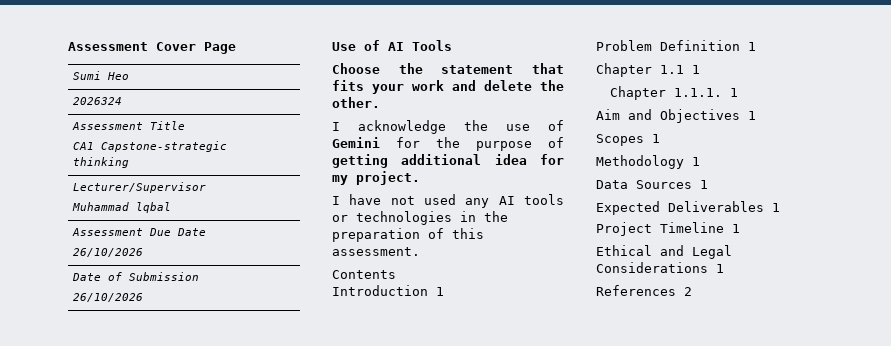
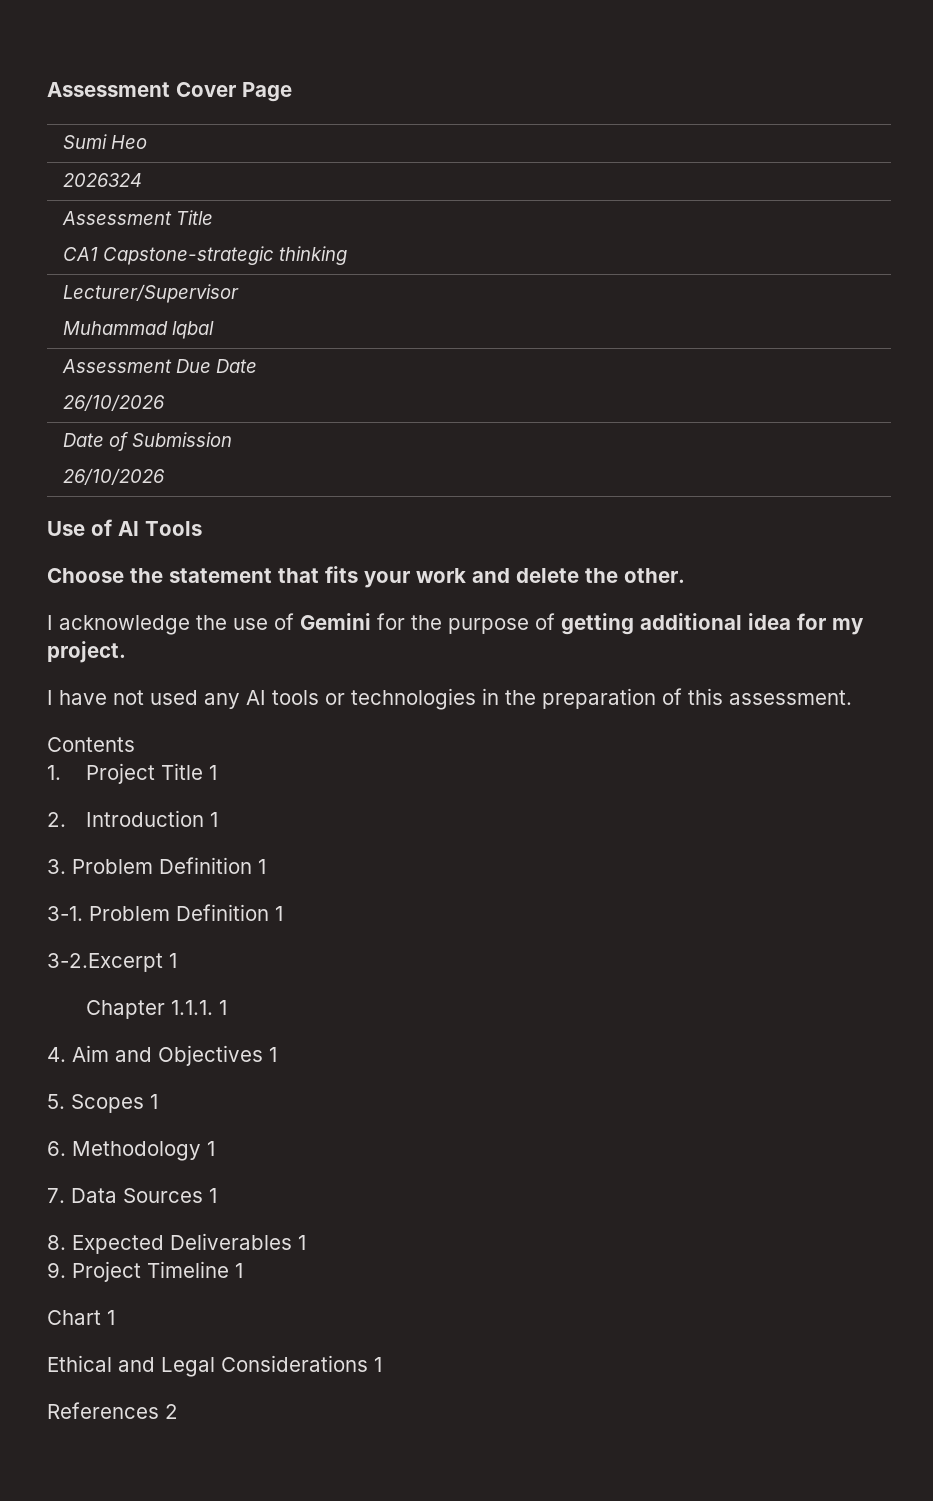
(396, 274) none -> [47,763,217,784] [47,812,66,827] 1. Project Title 1 // 2.
[596,40,756,51] [596,63,684,77] Problem Definition 1 // Chapter 1.1 -> [47,857,266,874] [47,904,283,921] [47,953,163,972] 3. Problem Definition 1 // 3-1. Problem Definition 1 // 3-2.Excerpt
(739, 92) none -> [47,1047,66,1062] 4.
(756, 115) none -> [47,1094,65,1109] 5.
(660, 138) none -> [47,1141,66,1156] 6.
(700, 161) none -> [47,1188,65,1203] 7.
(708, 184) none -> [47,1235,66,1250] 8.
(780, 207) none -> [47,1262,66,1278] 9.
(740, 228) none -> [47,1310,115,1325] // Chart 1

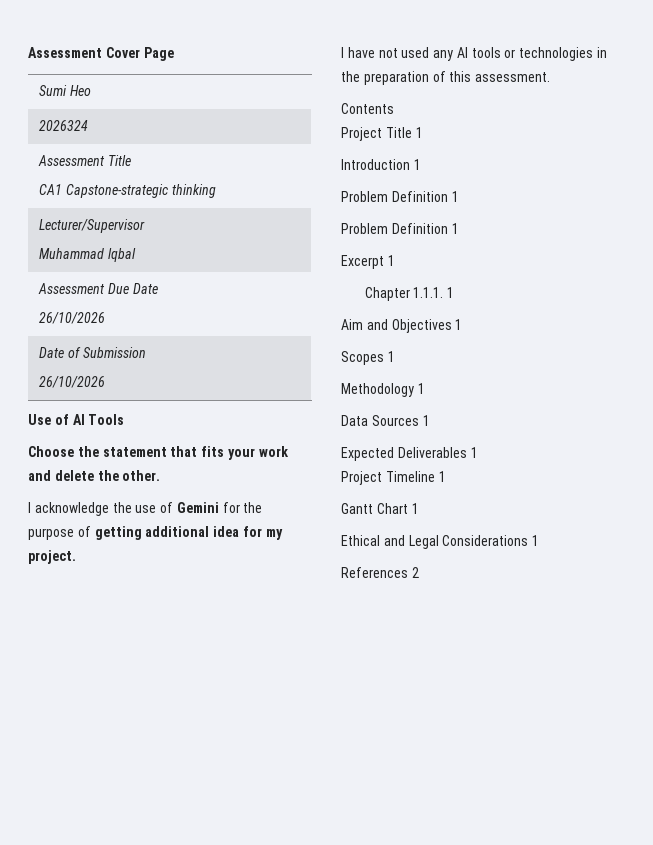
[47,765,61,780] 1. -> (394, 108) none
[47,812,66,827] 2. -> (423, 132) none
[47,857,266,874] [47,904,283,921] [47,953,163,972] 3. Problem Definition 1 // 3-1. Problem Definition 1 // 3-2.Excerpt -> [341,191,459,202] [341,223,459,234] [341,255,384,269] Problem Definition 1 // Problem Definition 1 // Excerpt
[47,1047,66,1062] 4. -> (455, 292) none
[47,1094,65,1109] 5. -> (463, 324) none
[47,1141,66,1156] 6. -> (395, 356) none
[47,1188,65,1203] 7. -> (425, 388) none
[47,1235,66,1250] 8. -> (430, 420) none
[47,1262,66,1278] 9. -> (478, 452) none
(243, 1270) none -> [341,503,373,514] Gantt

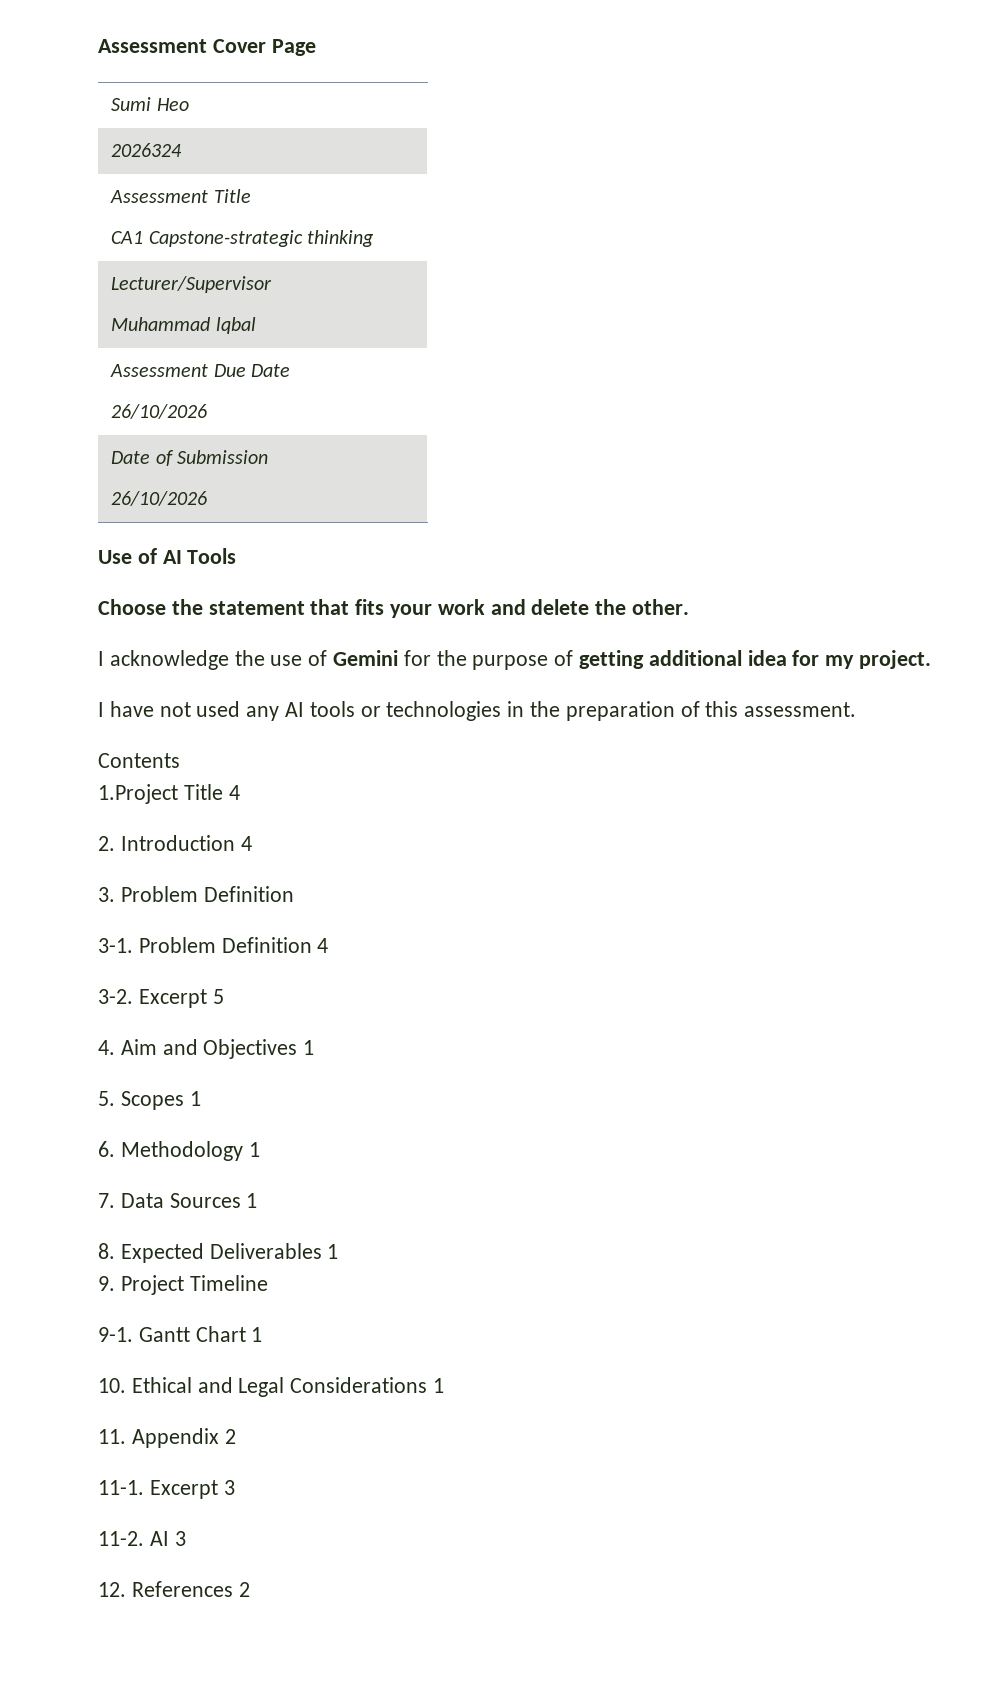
[341,127,423,141] [341,159,421,170] [341,191,459,202] [341,223,459,234] [341,255,395,269] [364,287,455,301] Project Title 1 // Introduction 1 // Problem Definition 1 // Problem Definition 1 // Excerpt 1 // Chapter 1.1.1. 1 // -> [98,784,240,804] [98,835,252,851] [98,886,294,902] [98,937,329,953] [98,989,224,1008] [98,1040,115,1055] 1.Project Title 4 // 2. Introduction 4 // 3. Problem Definition // 3-1. Problem Definition 4 // 3-2. Excerpt 5 // 4.
(463, 324) none -> [98,1091,115,1106] 5.
(395, 356) none -> [98,1141,115,1157] 6.
(425, 388) none -> [98,1193,115,1208] 7.
(430, 420) none -> [98,1243,115,1259] 8.
(478, 452) none -> [98,1276,115,1291] 9.
[438,471,446,482] 1 // -> [98,1327,133,1342] // 9-1.
(419, 508) none -> [98,1378,126,1393] 10.
(540, 540) none -> [98,1428,236,1448] [98,1480,235,1499] [98,1531,186,1546] [98,1582,126,1597] 11. Appendix 2 // 11-1. Excerpt 3 // 11-2. AI 3 // 12.

